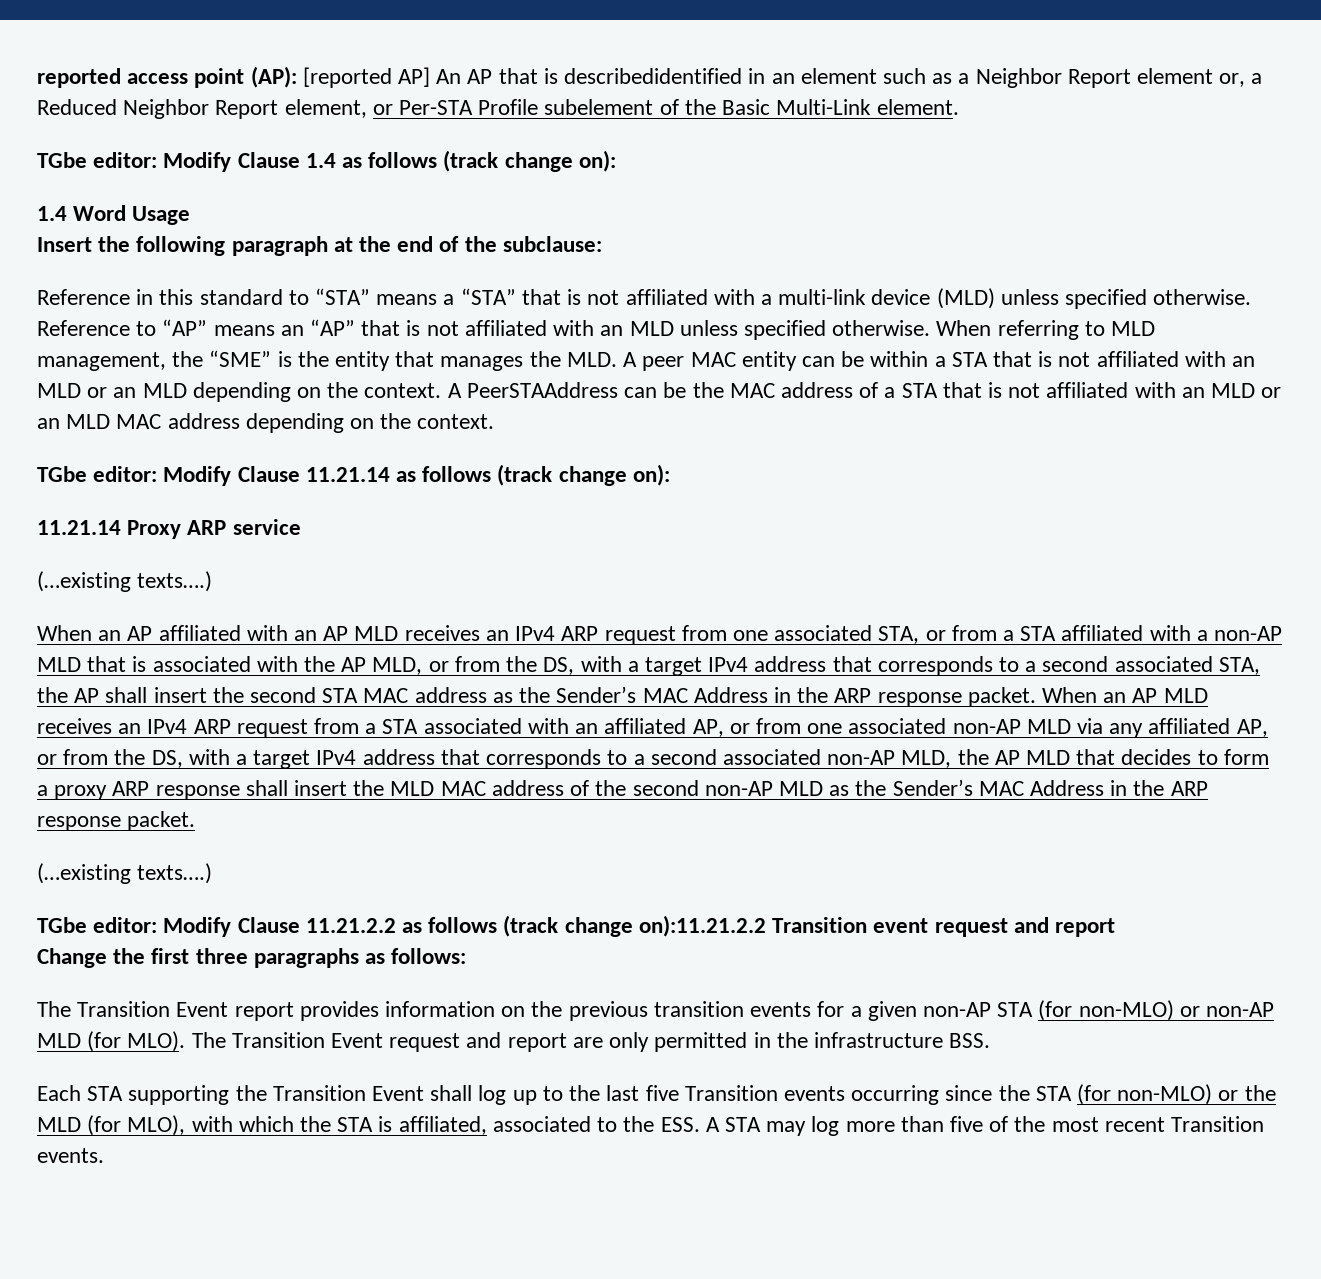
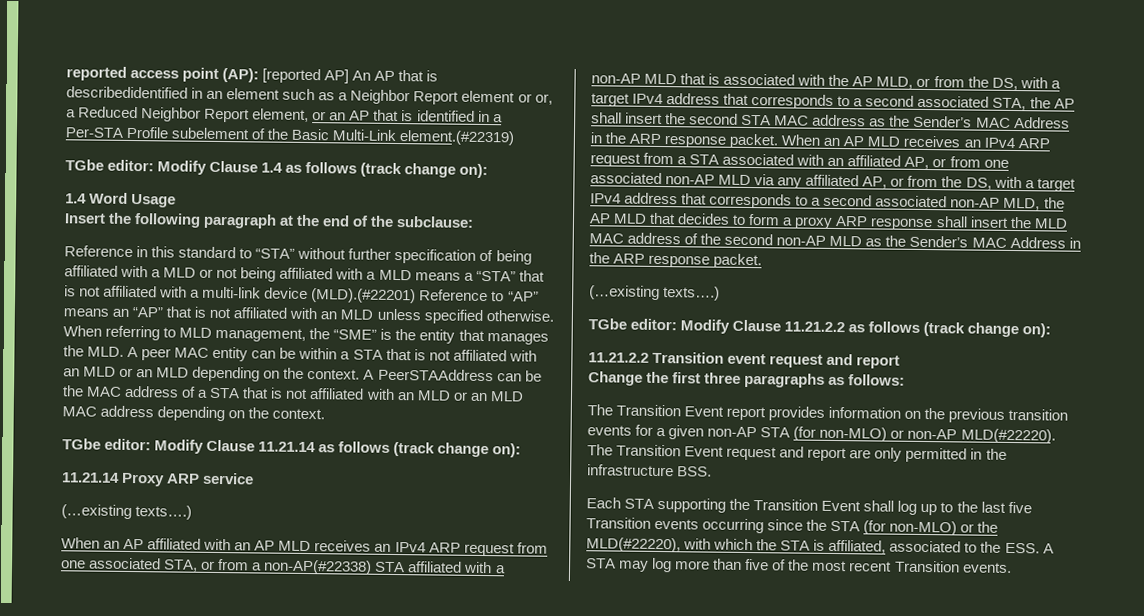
(1213, 76) none -> [517,93,532,103] or
(393, 109) none -> [329,109,503,123] an AP that is identified in a
[876,99,959,115] element. -> [399,130,516,146] element.(#22319)
(371, 296) none -> [297,247,532,265] [64,265,412,282] without further specification of being affiliated with a MLD or not being affiliated with a MLD
[936,288,1252,309] (MLD) unless specified otherwise. -> [311,288,417,304] (MLD).(#22201)
(1014, 635) none -> [263,559,373,575] non-AP(#22338)
[638,915,766,937] on):11.21.2.2 -> [1022,323,1052,338] [588,352,649,363] on): // 11.21.2.2
[37,1031,186,1052] MLD (for MLO). -> [960,428,1056,444] MLD(#22220).
[37,1115,186,1136] MLD (for MLO), -> [586,537,681,553] MLD(#22220),

